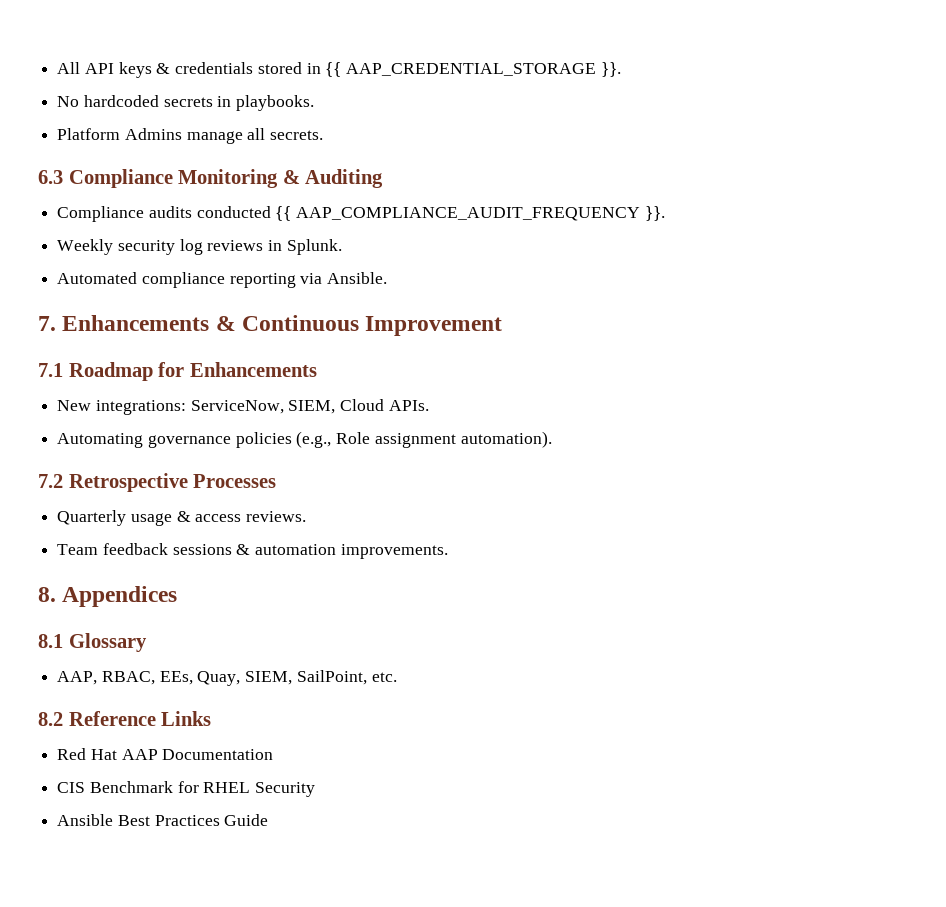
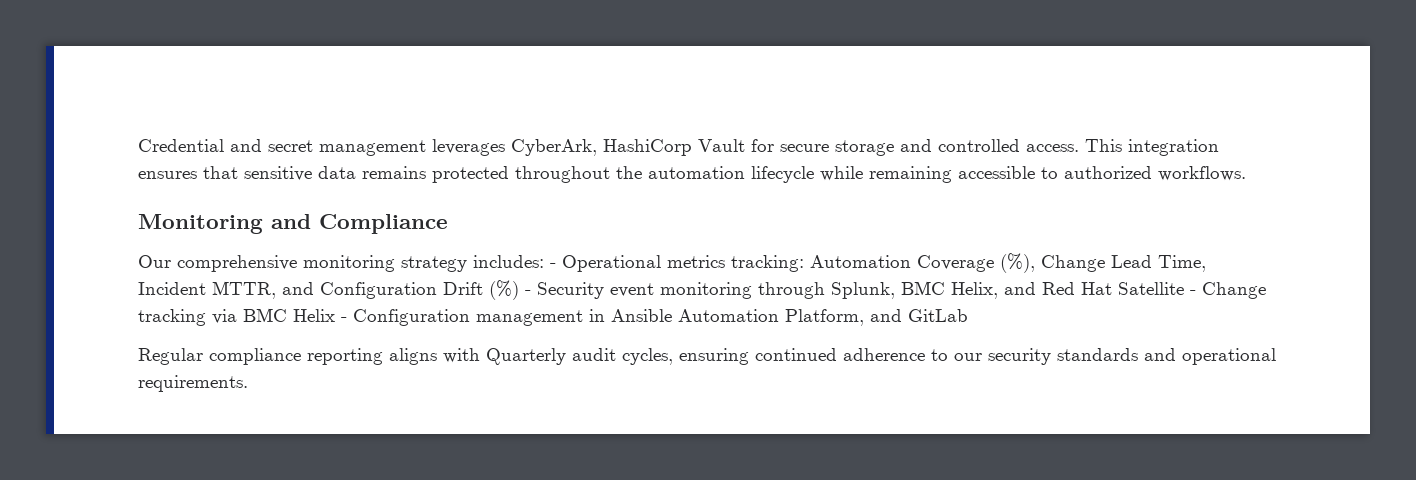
[57,62,621,78] [57,95,315,111] [57,128,324,144] [38,169,384,188] [57,206,665,222] [57,239,342,255] [57,272,388,288] [38,315,503,336] [38,362,317,381] [57,399,429,415] [57,431,552,448] [38,473,277,492] [57,510,307,526] [57,543,448,559] [38,586,178,607] [38,633,147,652] [57,670,397,686] [38,711,212,726] [57,748,274,760] [57,781,316,797] [57,814,269,826] All API keys & credentials stored in {{ AAP_CREDENTIAL_STORAGE }}. // No hardcoded secrets in playbooks. // Platform Admins manage all secrets. // 6.3 Compliance Monitoring & Auditing // Compliance audits conducted {{ AAP_COMPLIANCE_AUDIT_FREQUENCY }}. // Weekly security log reviews in Splunk. // Automated compliance reporting via Ansible. // 7. Enhancements & Continuous Improvement // 7.1 Roadmap for Enhancements // New integrations: ServiceNow, SIEM, Cloud APIs. // Automating governance policies (e.g., Role assignment automation). // 7.2 Retrospective Processes // Quarterly usage & access reviews. // Team feedback sessions & automation improvements. // 8. Appendices // 8.1 Glossary // AAP, RBAC, EEs, Quay, SIEM, SailPoint, etc. // 8.2 Reference Links // Red Hat AAP Documentation // CIS Benchmark for RHEL Security // Ansible Best Practices Guide -> [138,139,1219,156] [138,166,1246,183] [138,214,448,234] [138,253,1206,273] [138,280,1266,300] [138,308,968,326] [138,348,1276,365] [138,375,248,392] Credential and secret management leverages CyberArk, HashiCorp Vault for secure storage and controlled access. This integration ensures that sensitive data remains protected throughout the automation lifecycle while remaining accessible to authorized workflows. // Monitoring and Compliance // Our comprehensive monitoring strategy includes: - Operational metrics tracking: Automation Coverage (%), Change Lead Time, Incident MTTR, and Configuration Drift (%) - Security event monitoring through Splunk, BMC Helix, and Red Hat Satellite - Change tracking via BMC Helix - Configuration management in Ansible Automation Platform, and GitLab // Regular compliance reporting aligns with Quarterly audit cycles, ensuring continued adherence to our security standards and operational requirements.

